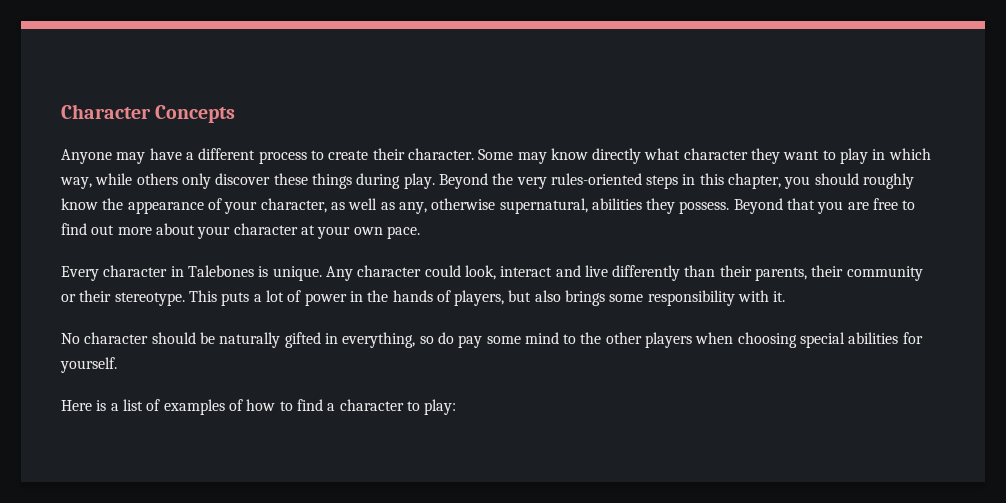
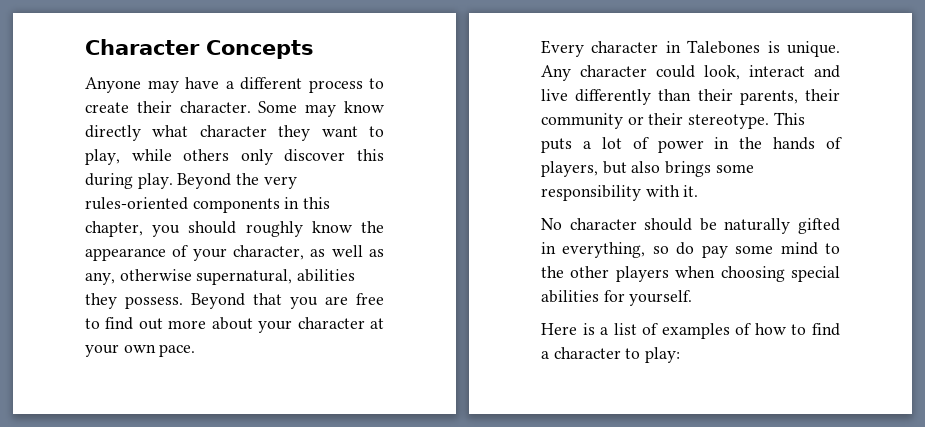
[840,148,931,164] [60,177,92,189] play in which way, -> [85,149,120,165] play,
[273,173,352,189] these things -> [357,149,384,161] this
[646,175,679,189] steps -> [192,198,280,213] components

